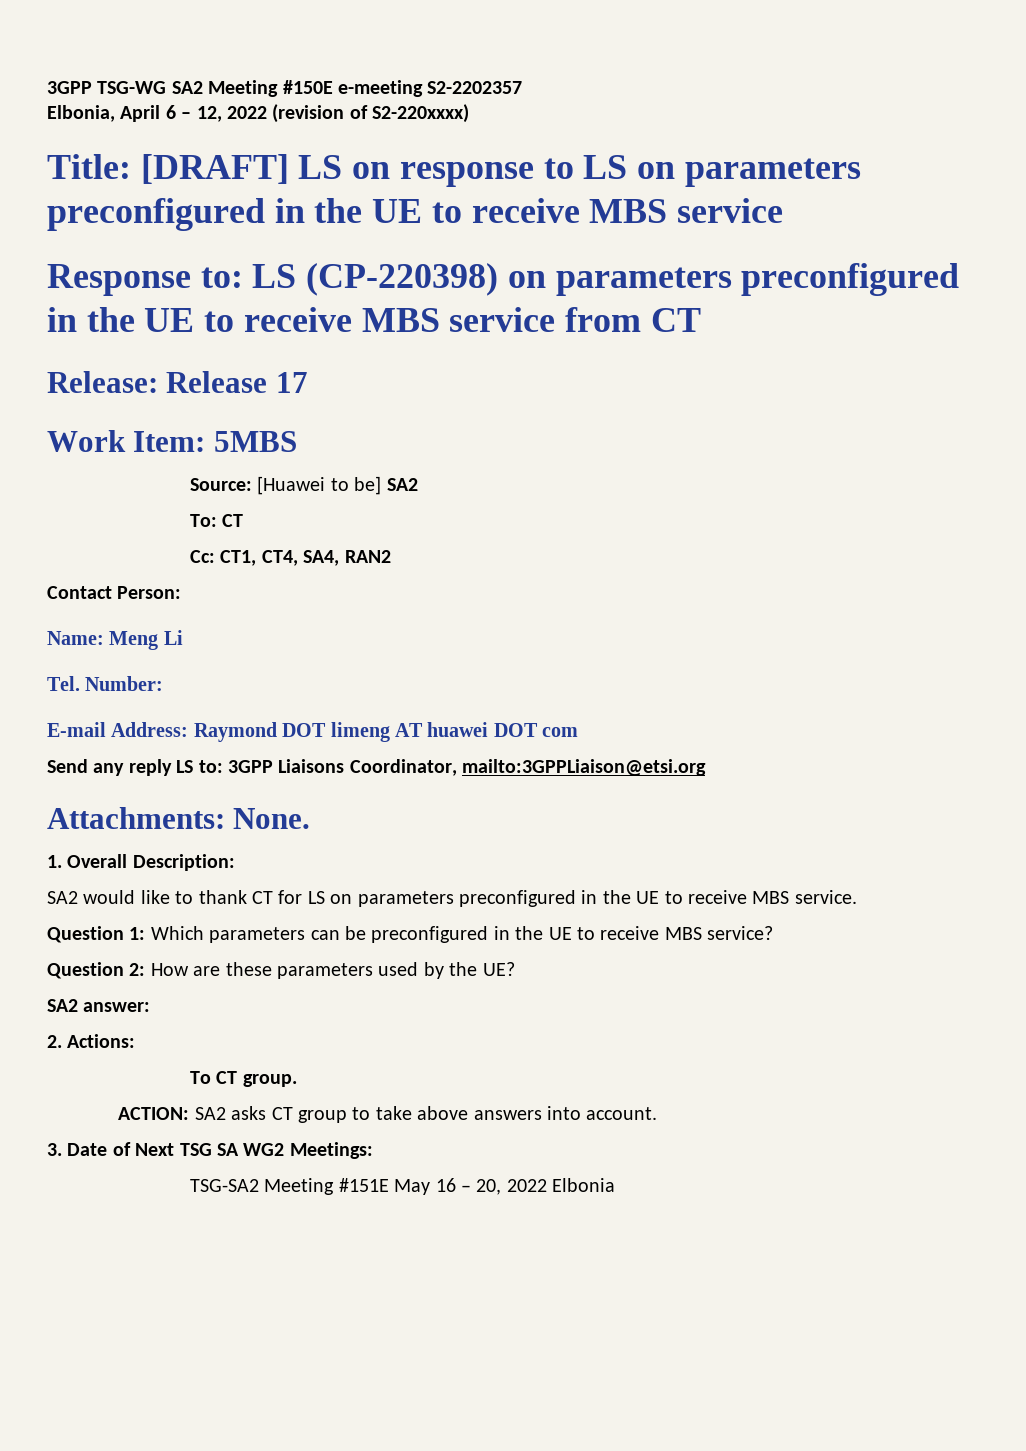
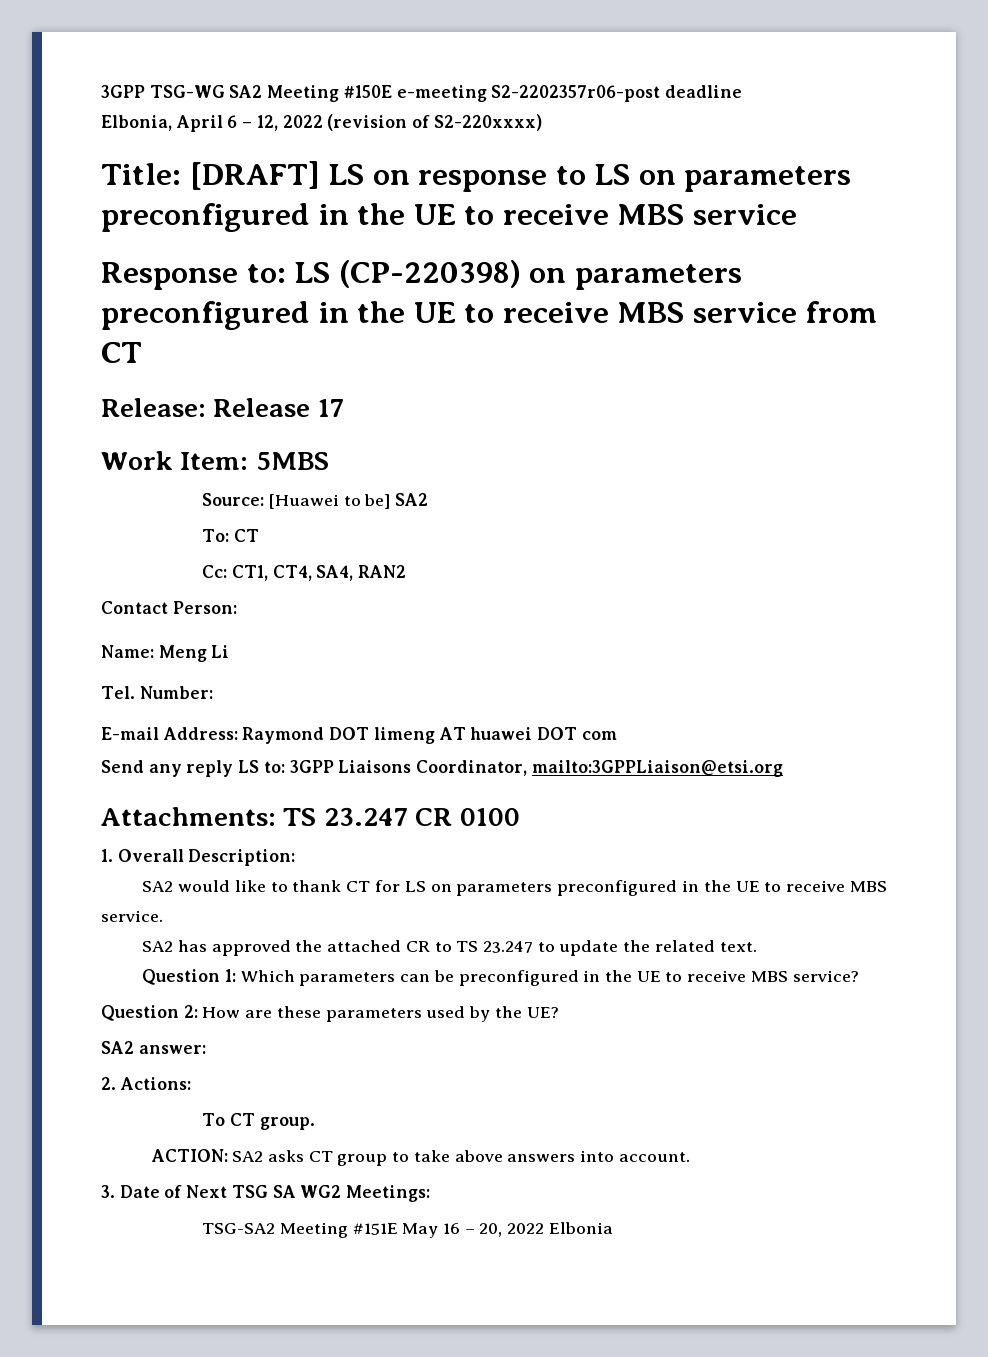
[427,81,523,94] S2-2202357 -> [491,85,743,102] S2-2202357r06-post deadline
[233,808,311,829] None. -> [283,807,520,826] TS 23.247 CR 0100
(857, 897) none -> [142,940,757,956] // SA2 has approved the attached CR to TS 23.247 to update the related text.

